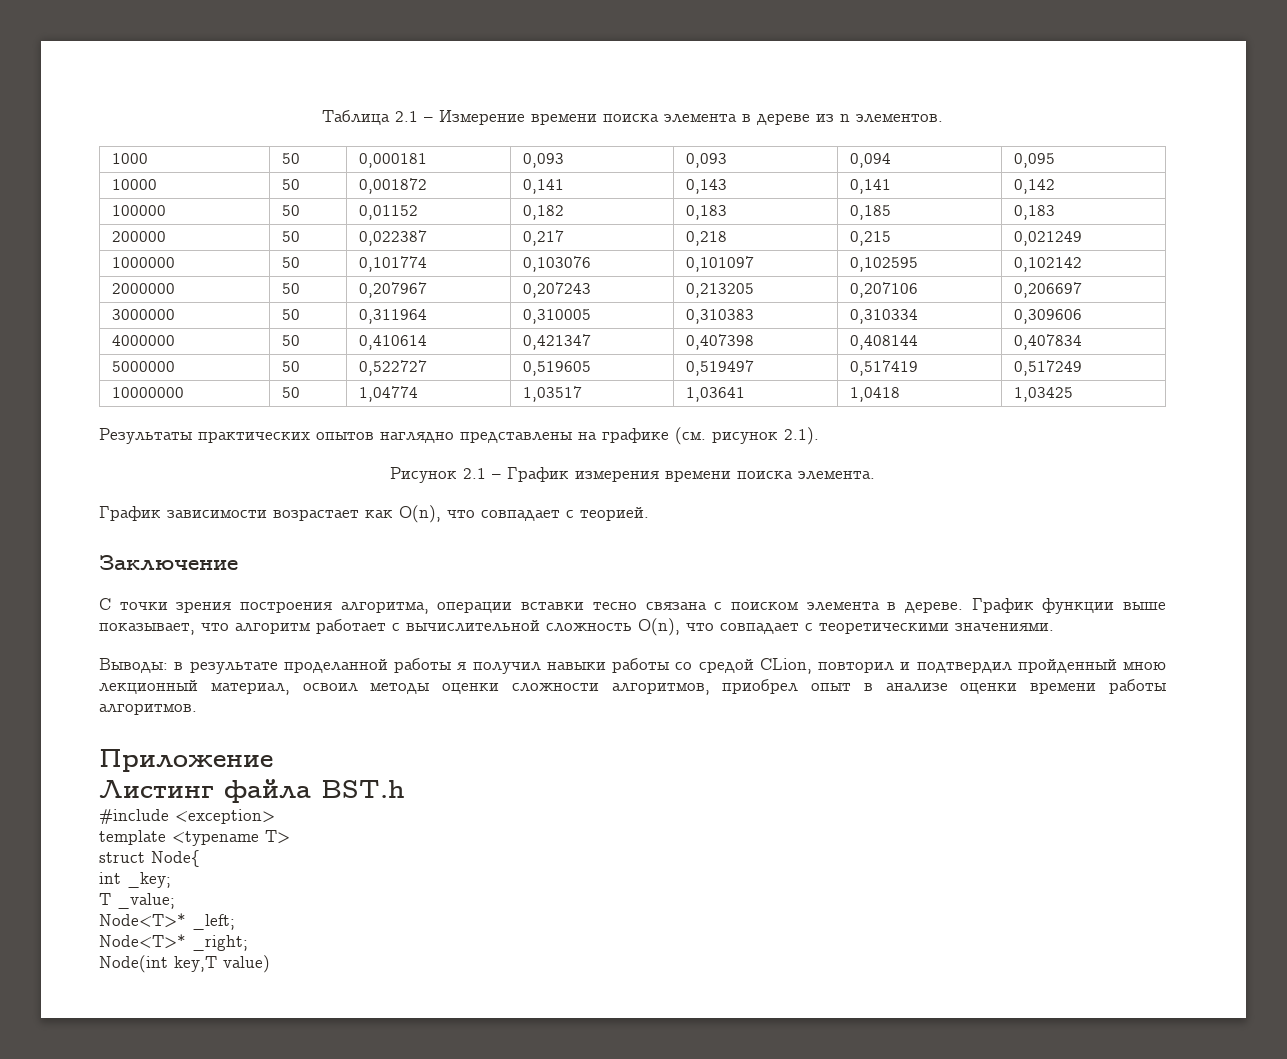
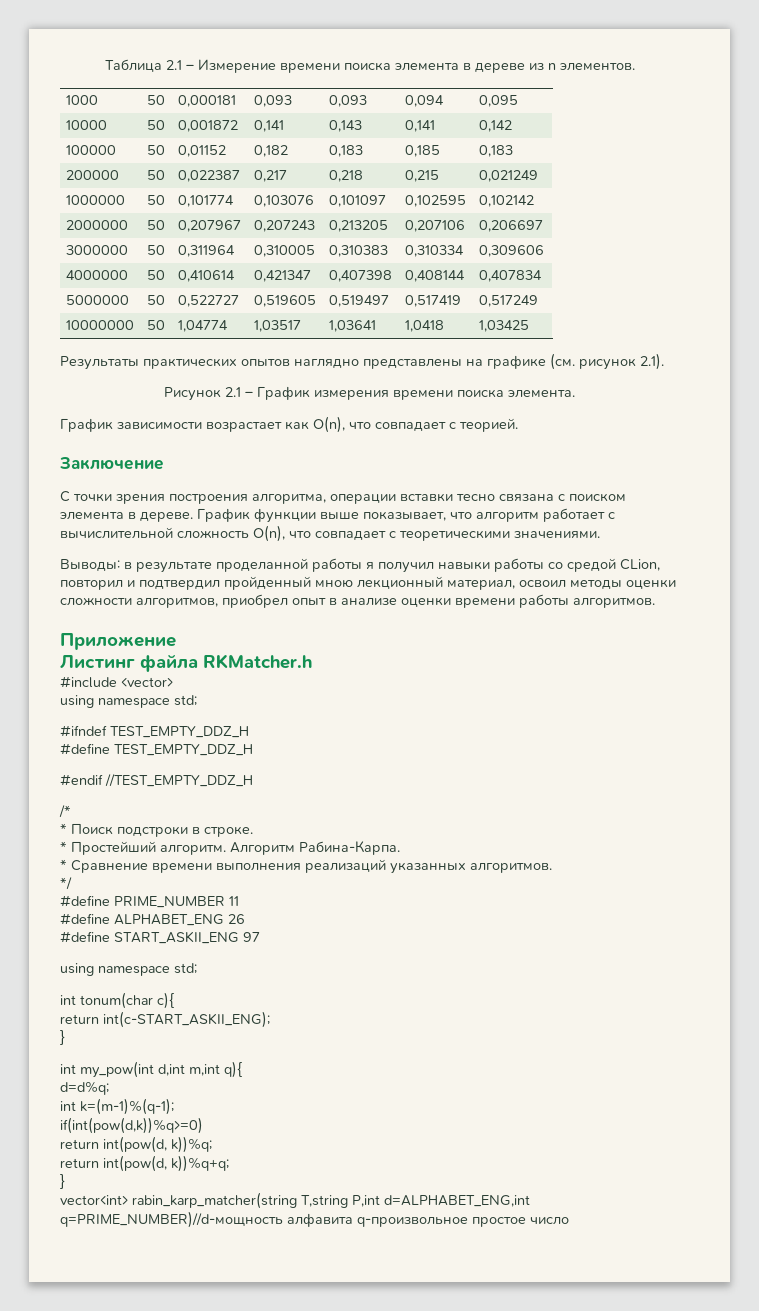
[321,780,405,798] BST.h -> [203,654,312,669] RKMatcher.h
[175,809,275,824] [99,830,290,846] [99,850,200,867] [99,872,171,888] [99,893,175,909] [99,913,235,930] [99,934,248,951] [99,955,270,973] <exception> // template <typename T> // struct Node{ // int _key; // T _value; // Node<T>* _left; // Node<T>* _right; // Node(int key,T value) -> [121,677,173,687] [60,695,197,708] [60,725,249,738] [60,743,253,756] [60,774,253,787] [59,805,71,818] [60,823,253,837] [60,841,400,855] [60,859,552,874] [60,877,72,890] [60,895,239,908] [60,913,245,926] [60,931,260,944] [60,963,197,976] [60,992,175,1009] [60,1011,270,1028] [60,1030,65,1045] [60,1061,243,1078] [60,1081,109,1095] [60,1098,174,1115] [60,1117,203,1134] [60,1136,212,1153] [60,1155,229,1172] [60,1174,65,1189] [60,1192,530,1209] [60,1211,569,1228] <vector> // using namespace std; // #ifndef TEST_EMPTY_DDZ_H // #define TEST_EMPTY_DDZ_H // #endif //TEST_EMPTY_DDZ_H // /* // * Поиск подстроки в строке. // * Простейший алгоритм. Алгоритм Рабина-Карпа. // * Сравнение времени выполнения реализаций указанных алгоритмов. // */ // #define PRIME_NUMBER 11 // #define ALPHABET_ENG 26 // #define START_ASKII_ENG 97 // using namespace std; // int tonum(char c){ // return int(c-START_ASKII_ENG); // } // int my_pow(int d,int m,int q){ // d=d%q; // int k=(m-1)%(q-1); // if(int(pow(d,k))%q>=0) // return int(pow(d, k))%q; // return int(pow(d, k))%q+q; // } // vector<int> rabin_karp_matcher(string T,string P,int d=ALPHABET_ENG,int q=PRIME_NUMBER)//d-мощность алфавита q-произвольное простое число

